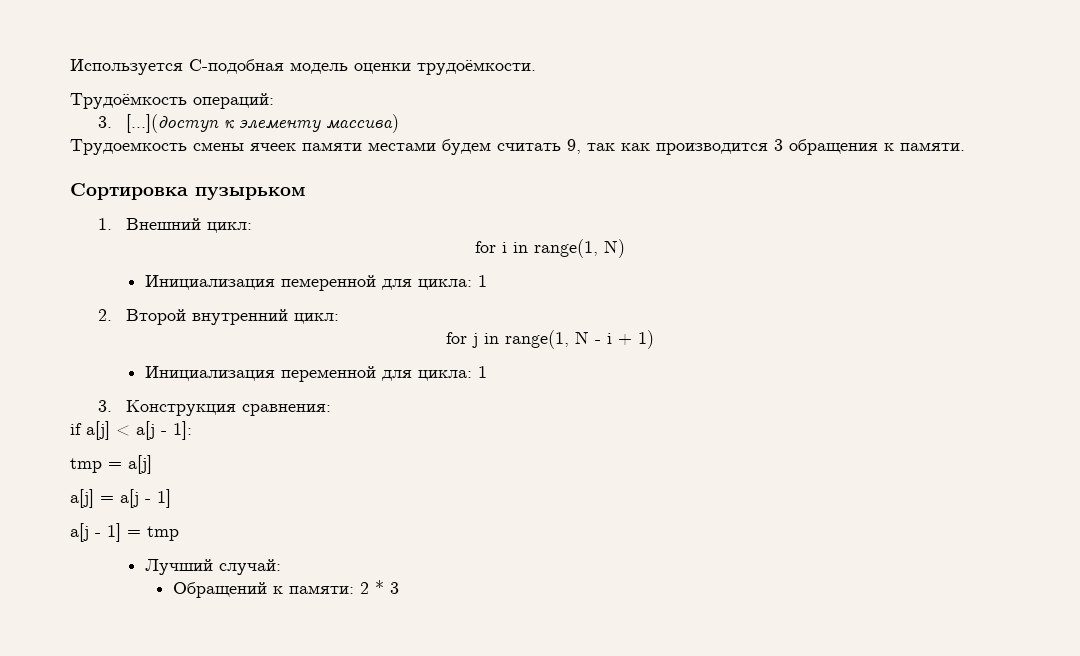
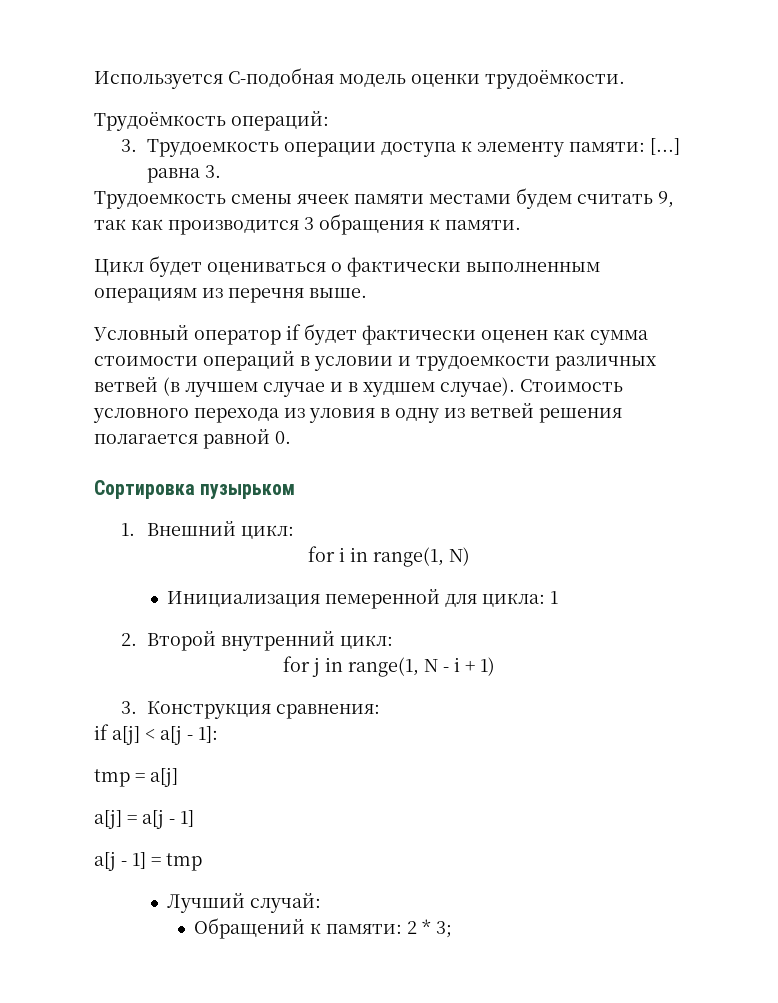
[125,114,399,133] [...](доступ к элементу массива) -> [147,138,681,157] [147,165,222,183] Трудоемкость операции доступа к элементу памяти: [...] равна 3.
(965, 146) none -> [94,256,600,277] [94,288,367,303] [93,324,648,345] [94,351,656,371] [94,377,623,397] [93,403,622,423] [94,429,291,449] // Цикл будет оцениваться о фактически выполненным операциям из перечня выше. // Условный оператор if будет фактически оценен как сумма стоимости операций в условии и трудоемкости различных ветвей (в лучшем случае и в худшем случае). Стоимость условного перехода из уловия в одну из ветвей решения полагается равной 0.
[144,366,487,382] // Инициализация переменной для цикла: 1 -> (495, 666) none
[389,582,399,594] 3 -> [435,921,452,938] 3;

